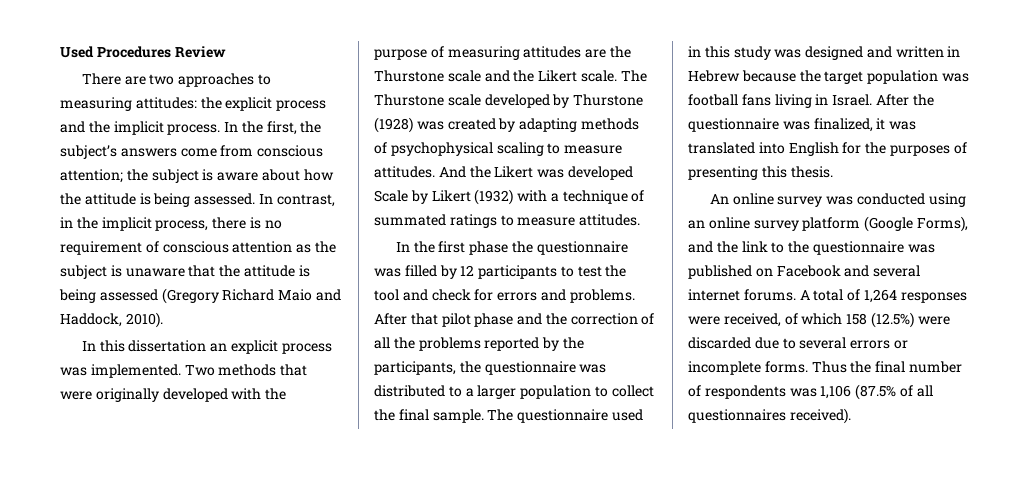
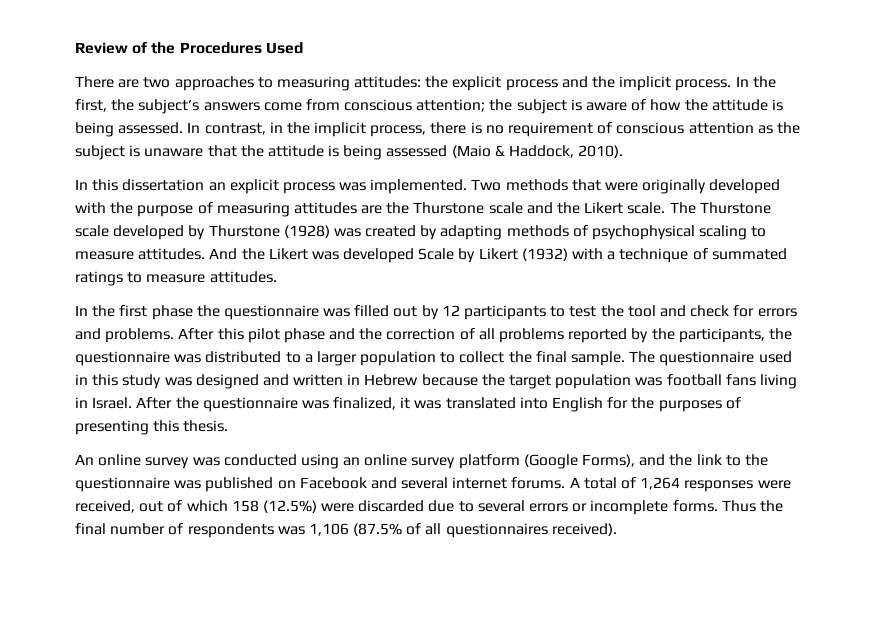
(60, 52) none -> [75,42,262,54] Review of the Procedures
[96,46,226,58] Procedures Review -> (303, 48) none
[261,169,300,181] about -> [631,99,647,111] of
[161,288,341,304] (Gregory Richard Maio and -> [451,145,505,158] (Maio &
(437, 271) none -> [393,306,418,317] out
[410,313,438,325] that -> [217,328,244,340] this
[393,337,415,349] the -> (495, 334) none
(781, 320) none -> [139,501,164,512] out

